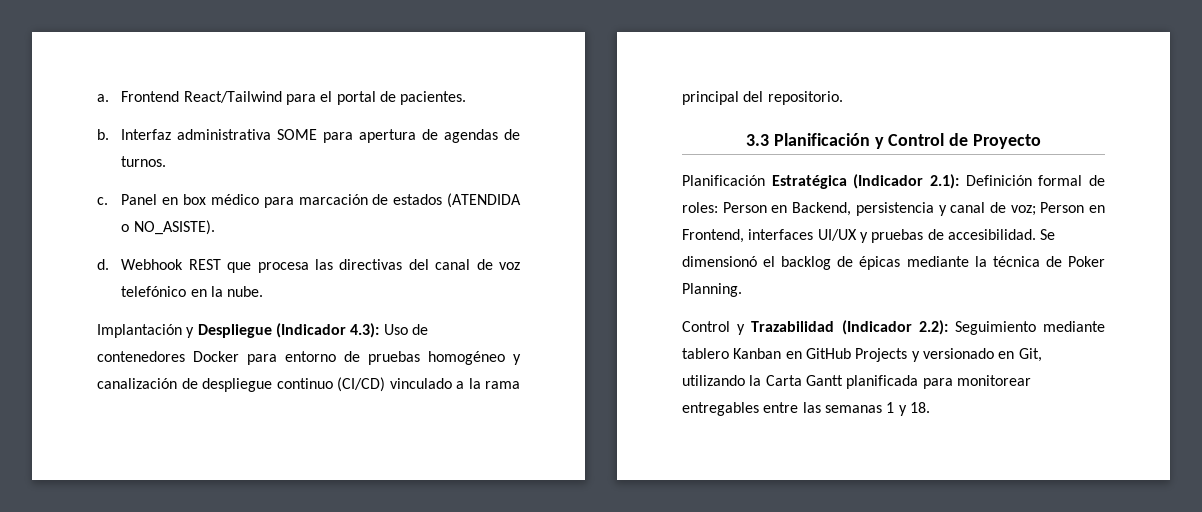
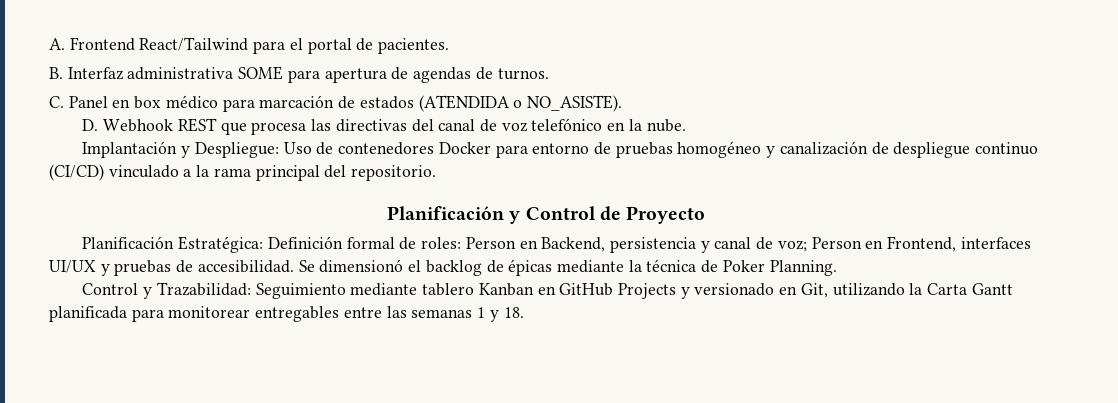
[97,94,109,102] a. -> [49,38,65,50] A.
[97,129,109,140] b. -> [49,67,63,79] B.
[97,197,108,205] c. -> [49,96,64,108] C.
[97,259,109,270] d. -> [82,119,99,131] D.
[197,323,380,338] Despliegue (Indicador 4.3): -> [194,142,279,158] Despliegue:
[746,134,770,146] 3.3 -> (437, 173) none
[771,174,959,189] Estratégica (Indicador 2.1): -> [178,236,264,253] Estratégica:
[751,320,948,335] Trazabilidad (Indicador 2.2): -> [156,282,251,296] Trazabilidad:

